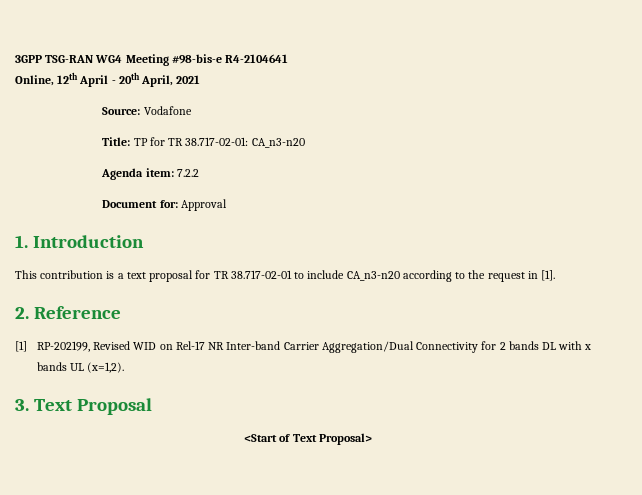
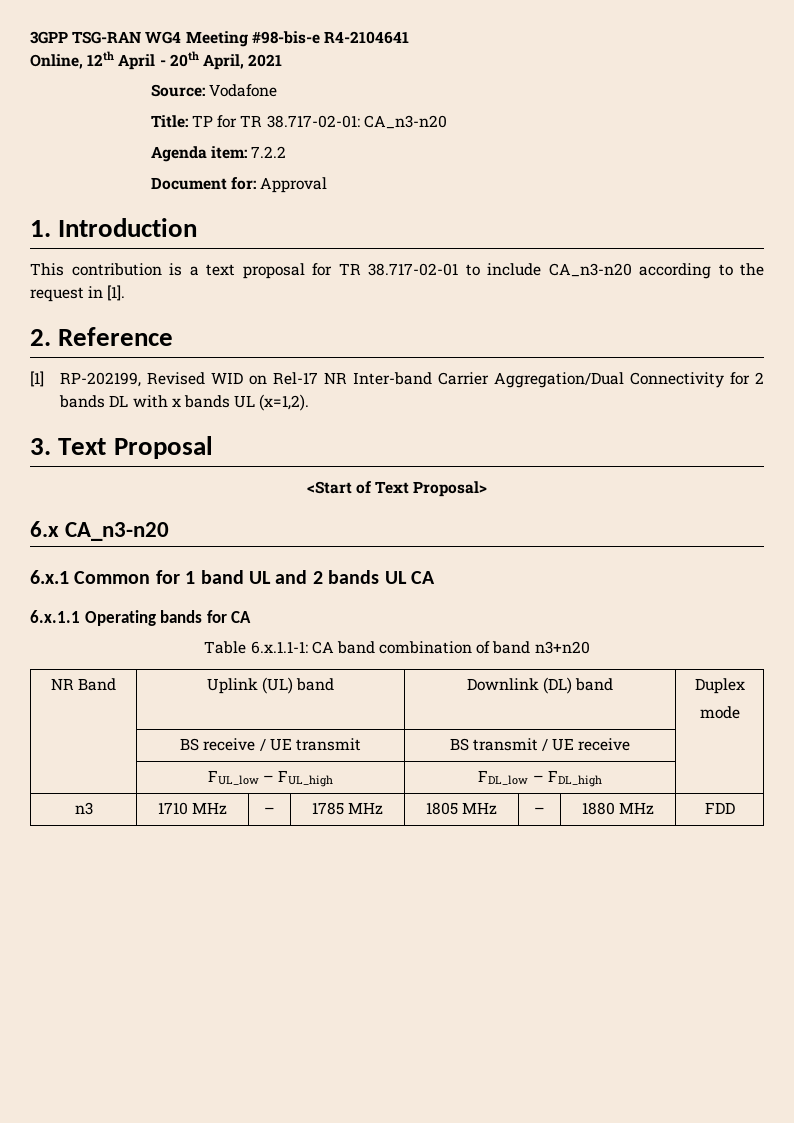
(372, 439) none -> [30,521,170,541] [30,570,435,584] [30,610,252,626] [204,641,590,654] [50,678,117,691] [206,677,335,694] [466,677,614,694] [694,678,745,694] [699,706,740,719] [180,738,361,751] [449,738,631,751] [207,770,334,787] [478,770,602,787] [74,802,93,815] [157,802,228,815] [264,807,275,814] [311,802,384,815] [425,802,498,815] [534,807,545,814] [581,802,655,815] [704,802,735,814] // 6.x CA_n3-n20 // 6.x.1 Common for 1 band UL and 2 bands UL CA // 6.x.1.1 Operating bands for CA // Table 6.x.1.1-1: CA band combination of band n3+n20 // NR Band | Uplink (UL) band | Downlink (DL) band | Duplex // mode // | BS receive / UE transmit | BS transmit / UE receive | // | FUL_low – FUL_high | FDL_low – FDL_high | // n3 | 1710 MHz | – | 1785 MHz | 1805 MHz | – | 1880 MHz | FDD

